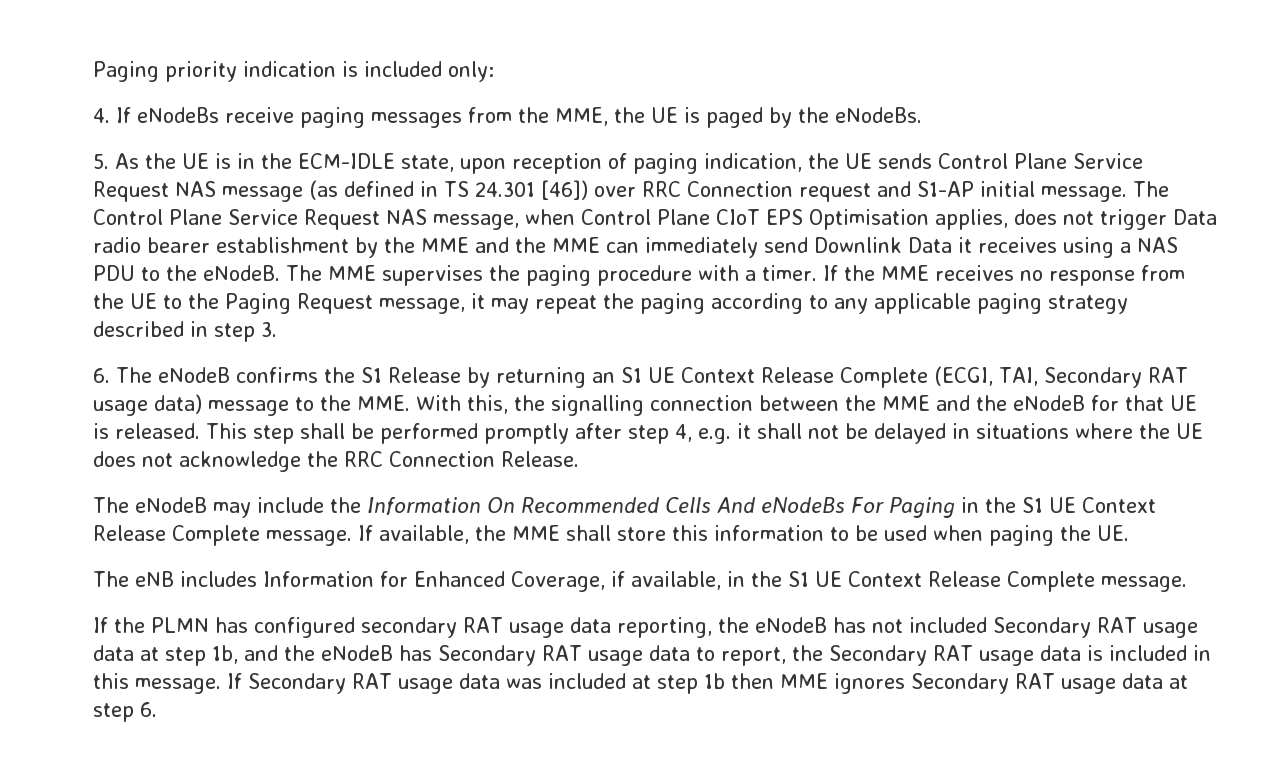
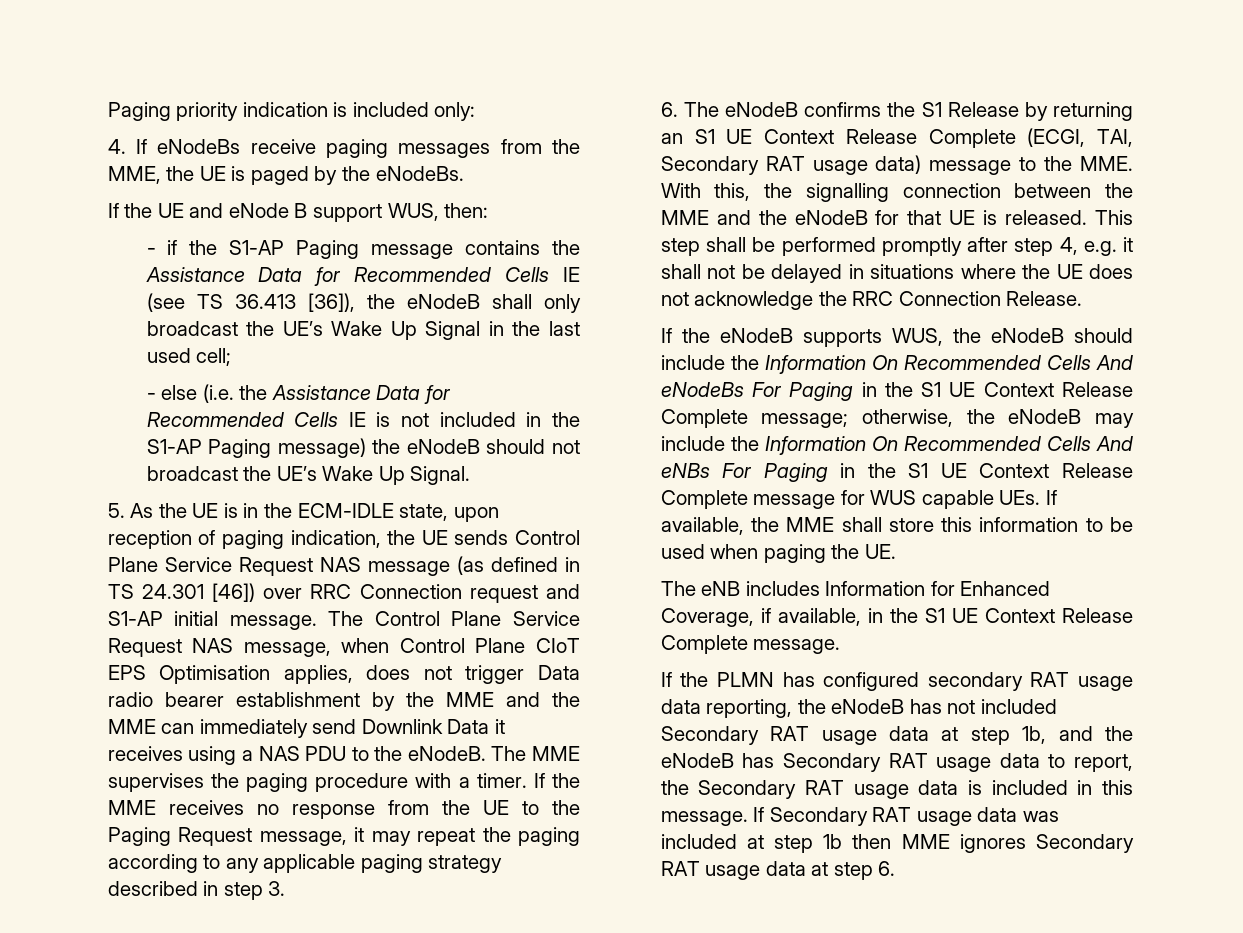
(922, 115) none -> [107,203,489,222] [146,240,580,259] [145,267,580,286] [146,293,581,313] [146,321,581,340] [146,348,232,366] [146,384,451,404] [146,412,581,427] [146,438,580,458] [146,466,471,485] // If the UE and eNode B support WUS, then: // - if the S1-AP Paging message contains the Assistance Data for Recommended Cells IE (see TS 36.413 [36]), the eNodeB shall only broadcast the UE’s Wake Up Signal in the last used cell; // - else (i.e. the Assistance Data for Recommended Cells IE is not included in the S1-AP Paging message) the eNodeB should not broadcast the UE’s Wake Up Signal.
[92,497,251,518] The eNodeB may -> [660,328,1133,347] If the eNodeB supports WUS, the eNodeB should
[265,530,352,546] message. -> [761,409,1135,428] [660,436,1133,455] [660,463,1133,482] [660,490,1041,509] message; otherwise, the eNodeB may include the Information On Recommended Cells And eNBs For Paging in the S1 UE Context Release Complete message for WUS capable UEs.

